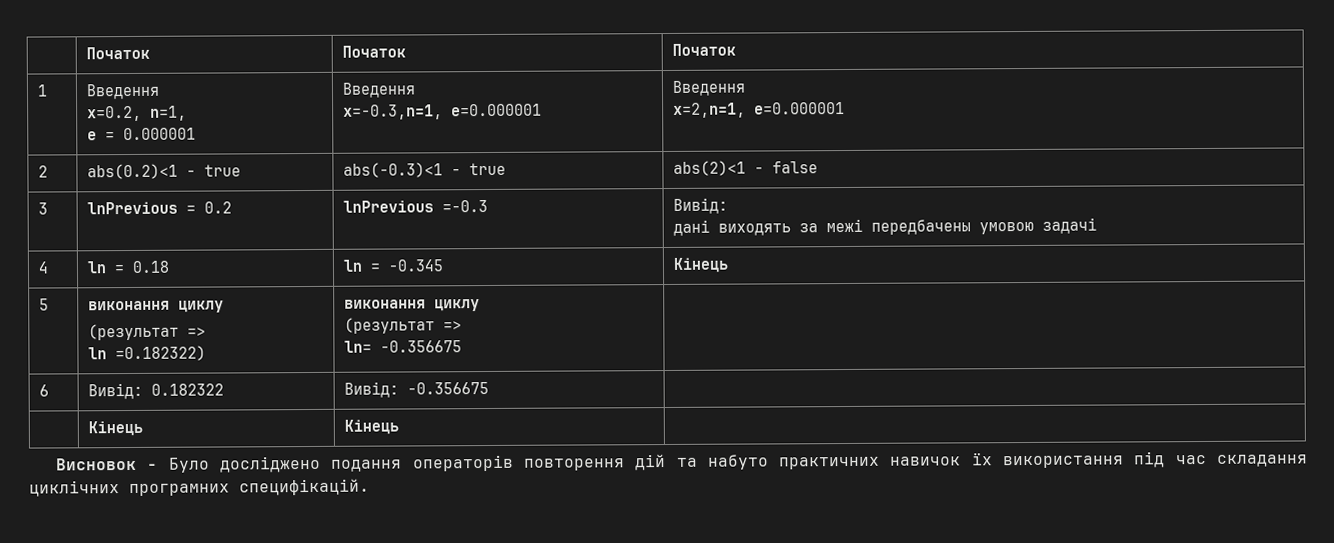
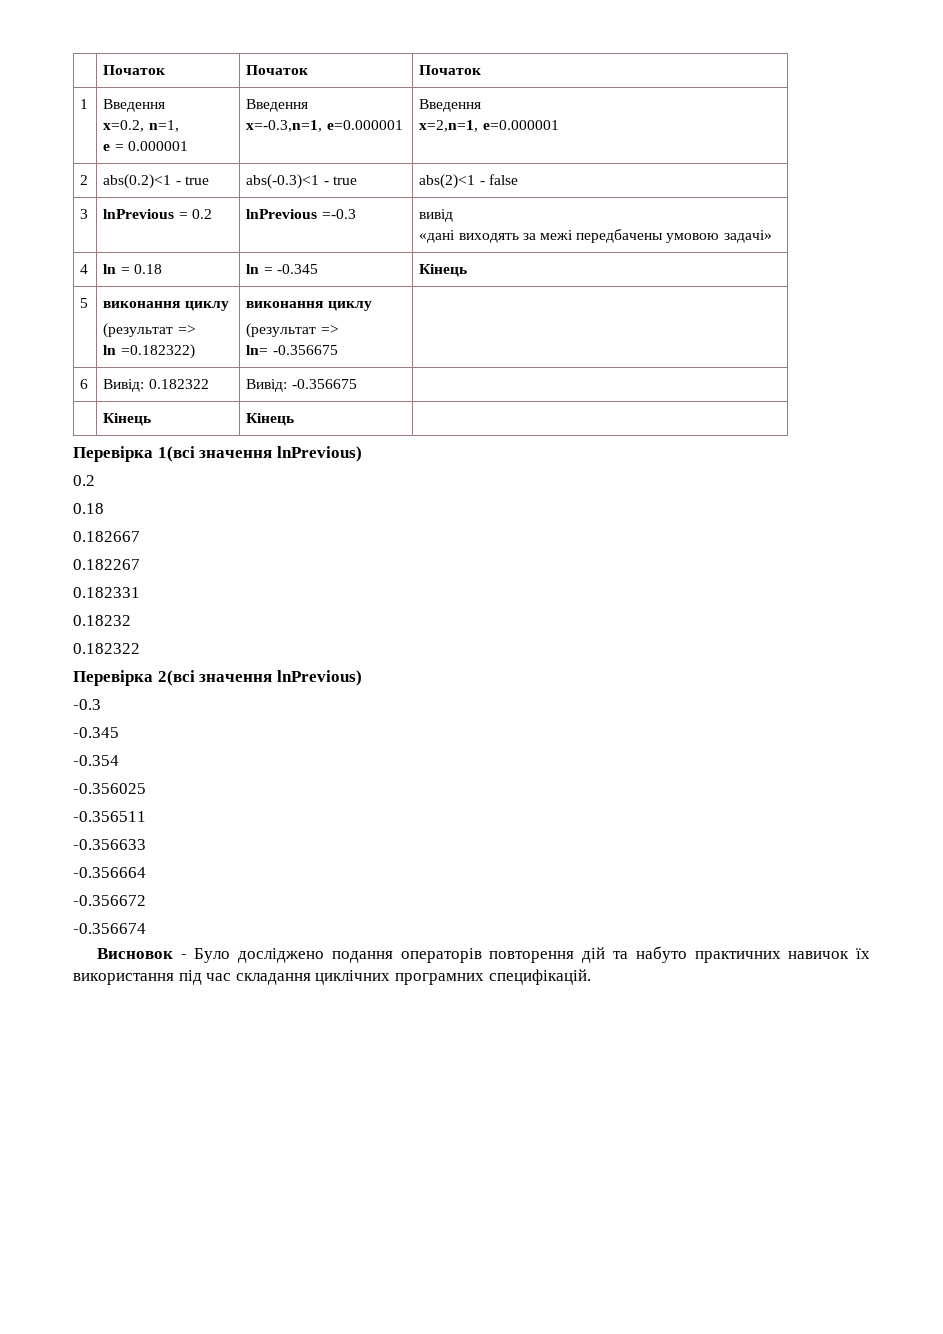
[673,197,729,214] [673,219,711,236] Вивід: // дані -> [419,209,454,222] [419,230,456,243] вивід // «дані
[1042,217,1098,234] задачі -> [723,230,772,243] задачі»
(400, 427) none -> [73,446,362,462] [73,475,95,486] [73,503,104,514] [73,531,140,542] [73,559,140,570] [73,587,140,598] [73,615,131,626] [73,643,140,654] [73,670,362,686] [73,699,101,710] [73,727,119,738] [73,755,119,766] [73,783,146,794] [73,811,146,822] [73,839,146,850] [73,867,146,878] [73,895,146,906] [73,923,146,934] // Перевірка 1(всі значення lnPrevious) // 0.2 // 0.18 // 0.182667 // 0.182267 // 0.182331 // 0.18232 // 0.182322 // Перевірка 2(всі значення lnPrevious) // -0.3 // -0.345 // -0.354 // -0.356025 // -0.356511 // -0.356633 // -0.356664 // -0.356672 // -0.356674

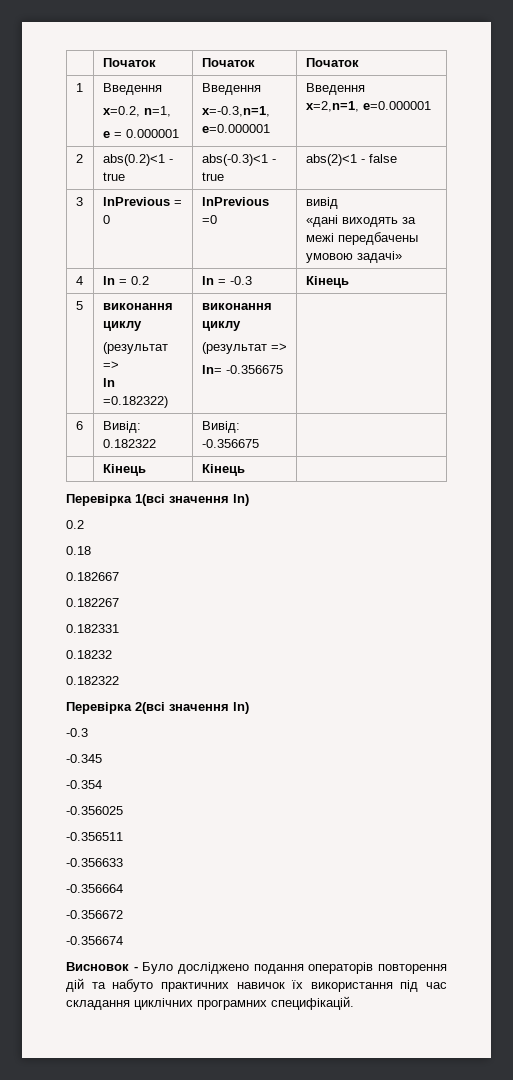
[191,209,212,219] [246,209,356,219] 0.2 | lnPrevious =-0.3 -> [102,215,110,224] [201,197,269,206] [201,215,217,224] 0 | lnPrevious =0
[133,264,162,274] [246,264,318,274] 0.18 | ln = -0.345 -> [130,276,149,285] [201,276,252,285] 0.2 | ln = -0.3
[276,446,362,462] lnPrevious) -> [233,494,249,506] ln)
[276,670,362,686] lnPrevious) -> [233,702,249,714] ln)

